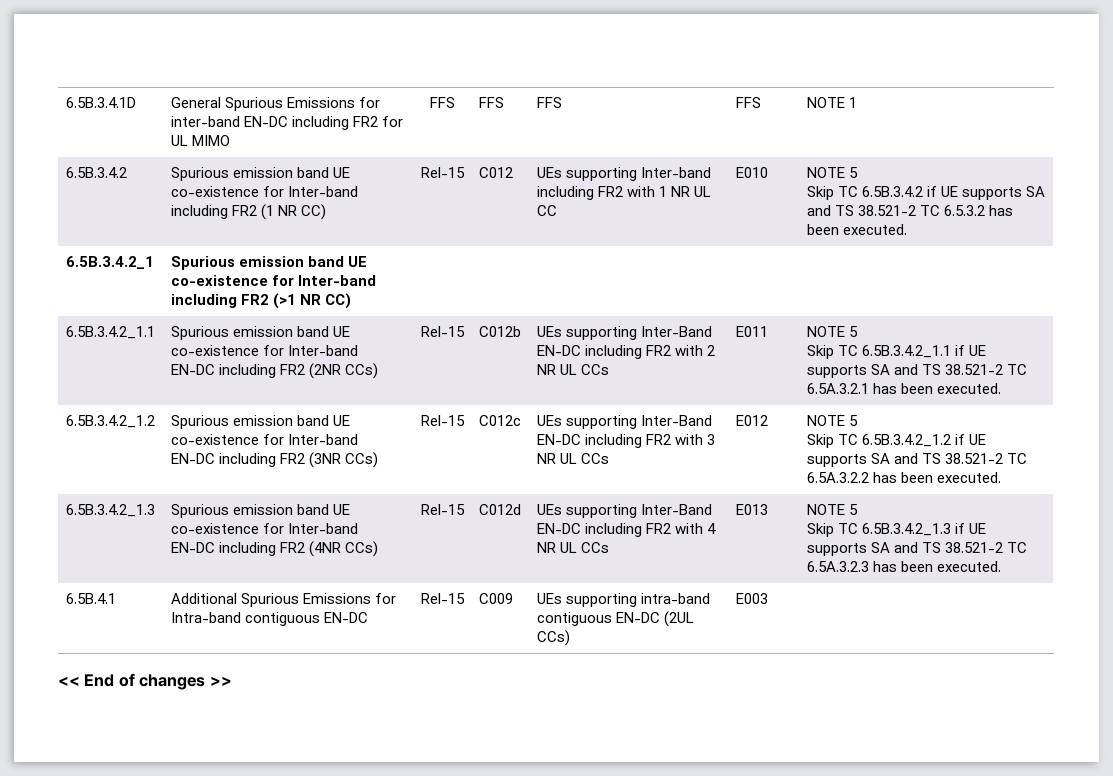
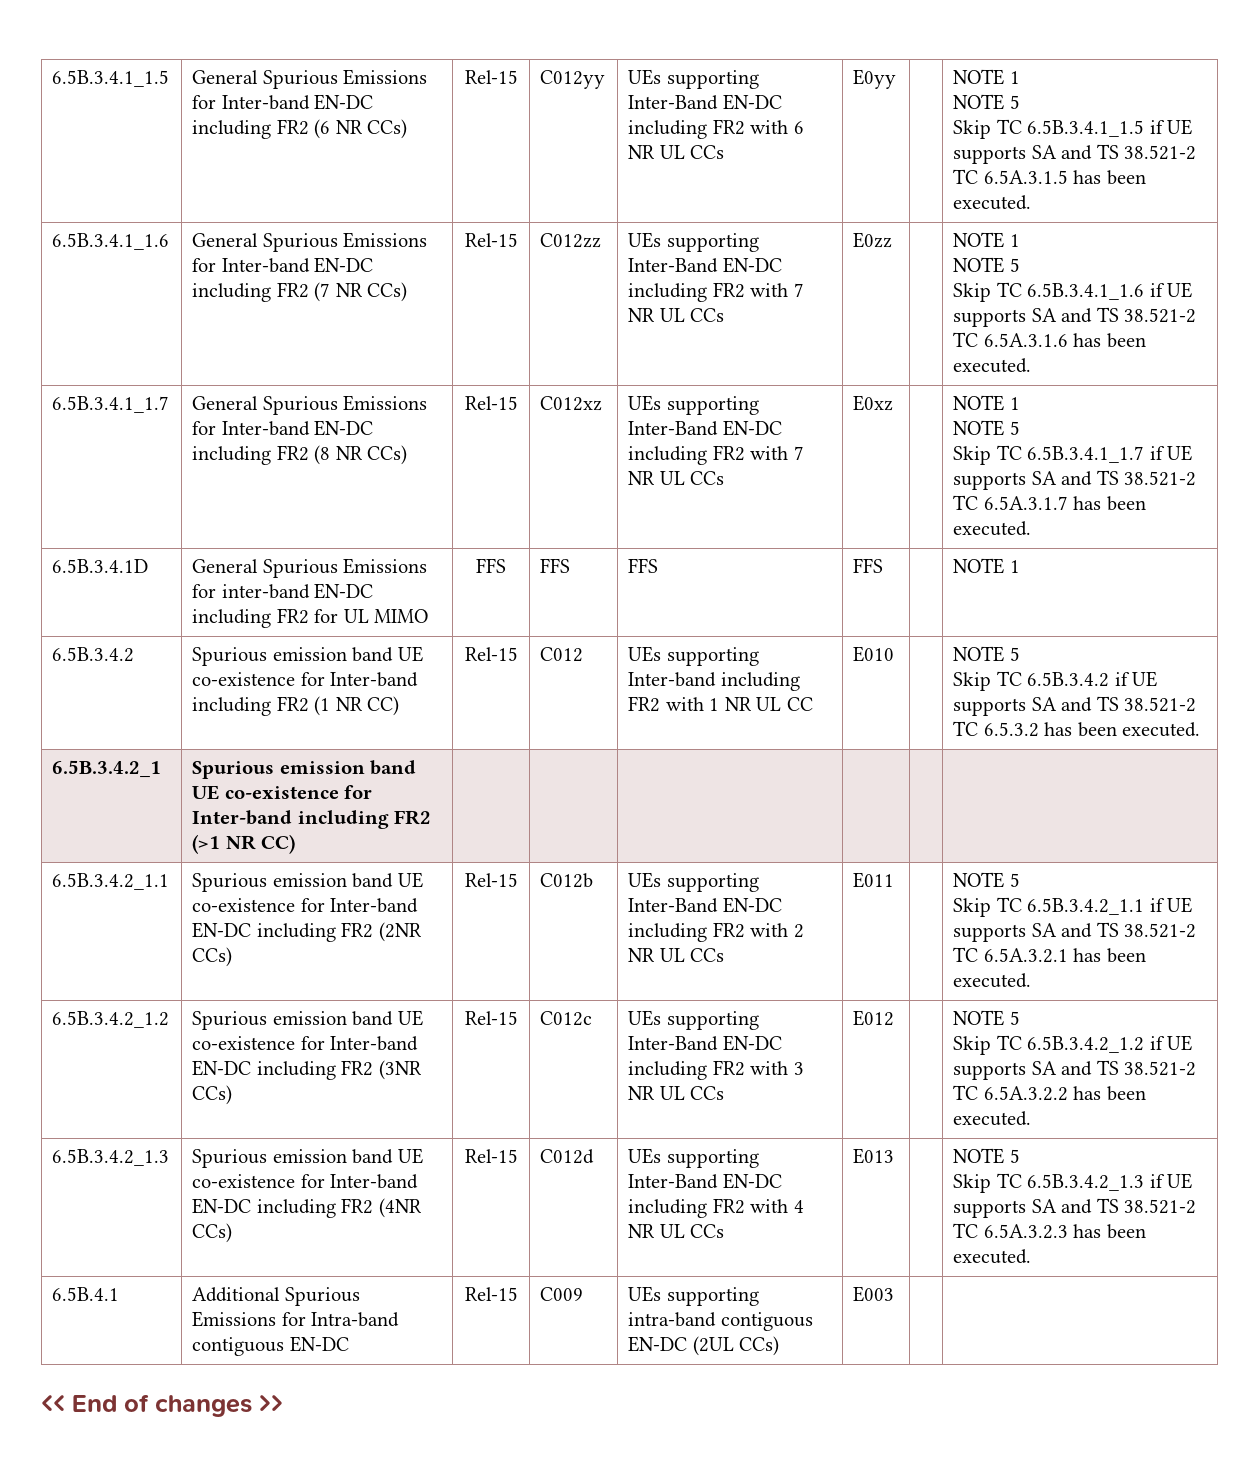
(65, 102) none -> [52,70,170,87] [192,69,428,89] [192,94,374,110] [192,119,408,139] [464,70,518,84] [540,70,606,89] [628,69,759,89] [628,94,782,110] [628,119,804,139] [628,145,725,159] [853,69,897,89] [953,69,1020,85] [953,94,1020,110] [953,119,1193,139] [953,144,1197,164] [953,169,1146,185] [953,195,1032,210] [52,233,170,250] [192,232,428,252] [192,257,374,273] [192,282,408,302] [464,233,518,247] [540,233,602,248] [628,232,759,252] [628,257,782,273] [628,282,804,302] [628,308,725,322] [853,232,893,248] [953,232,1020,248] [953,257,1020,273] [953,282,1193,302] [953,307,1197,327] [953,332,1146,348] [953,358,1032,373] [52,396,170,413] [192,395,428,415] [192,420,374,436] [192,445,408,465] [464,396,518,410] [540,396,603,411] [628,395,759,415] [628,420,782,436] [628,445,804,465] [628,471,725,485] [853,395,894,411] [953,395,1020,411] [953,420,1020,436] [953,445,1193,465] [953,470,1197,490] [953,495,1146,511] [953,521,1032,536] 6.5B.3.4.1_1.5 | General Spurious Emissions for Inter-band EN-DC including FR2 (6 NR CCs) | Rel-15 | C012yy | UEs supporting Inter-Band EN-DC including FR2 with 6 NR UL CCs | E0yy | | NOTE 1 // NOTE 5 // Skip TC 6.5B.3.4.1_1.5 if UE supports SA and TS 38.521-2 TC 6.5A.3.1.5 has been executed. // 6.5B.3.4.1_1.6 | General Spurious Emissions for Inter-band EN-DC including FR2 (7 NR CCs) | Rel-15 | C012zz | UEs supporting Inter-Band EN-DC including FR2 with 7 NR UL CCs | E0zz | | NOTE 1 // NOTE 5 // Skip TC 6.5B.3.4.1_1.6 if UE supports SA and TS 38.521-2 TC 6.5A.3.1.6 has been executed. // 6.5B.3.4.1_1.7 | General Spurious Emissions for Inter-band EN-DC including FR2 (8 NR CCs) | Rel-15 | C012xz | UEs supporting Inter-Band EN-DC including FR2 with 7 NR UL CCs | E0xz | | NOTE 1 // NOTE 5 // Skip TC 6.5B.3.4.1_1.7 if UE supports SA and TS 38.521-2 TC 6.5A.3.1.7 has been executed. //

